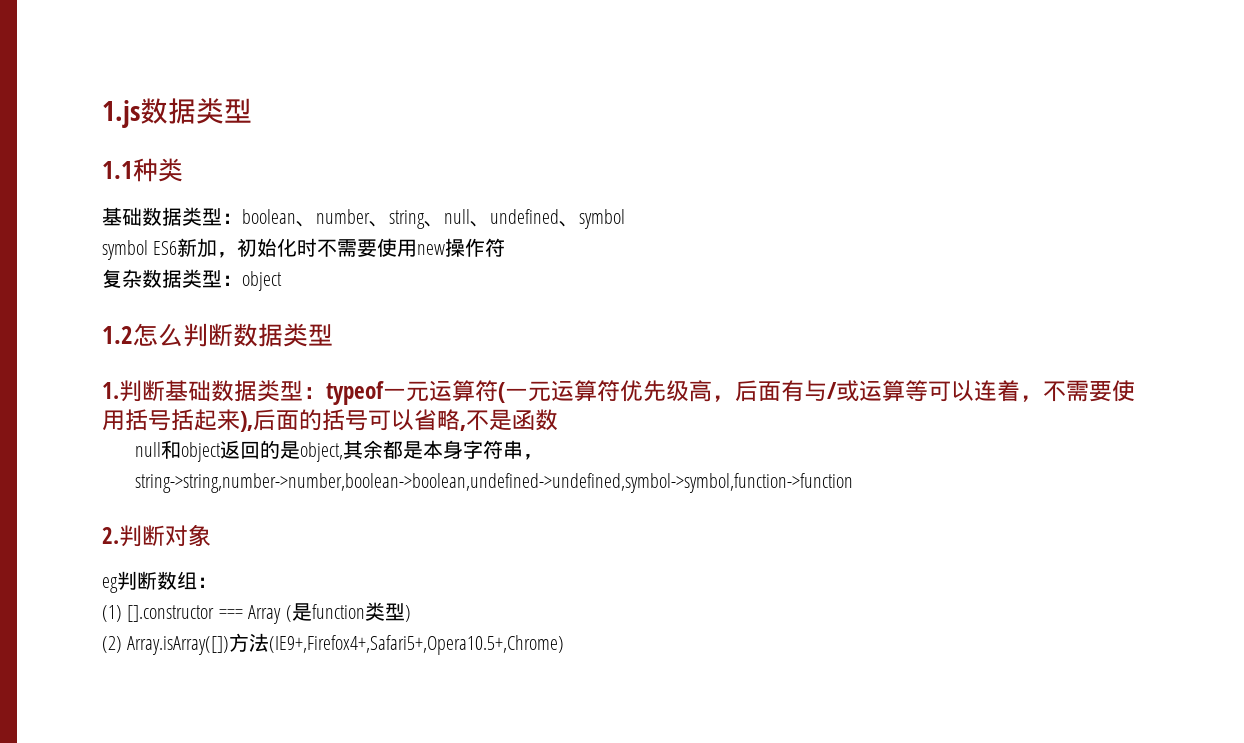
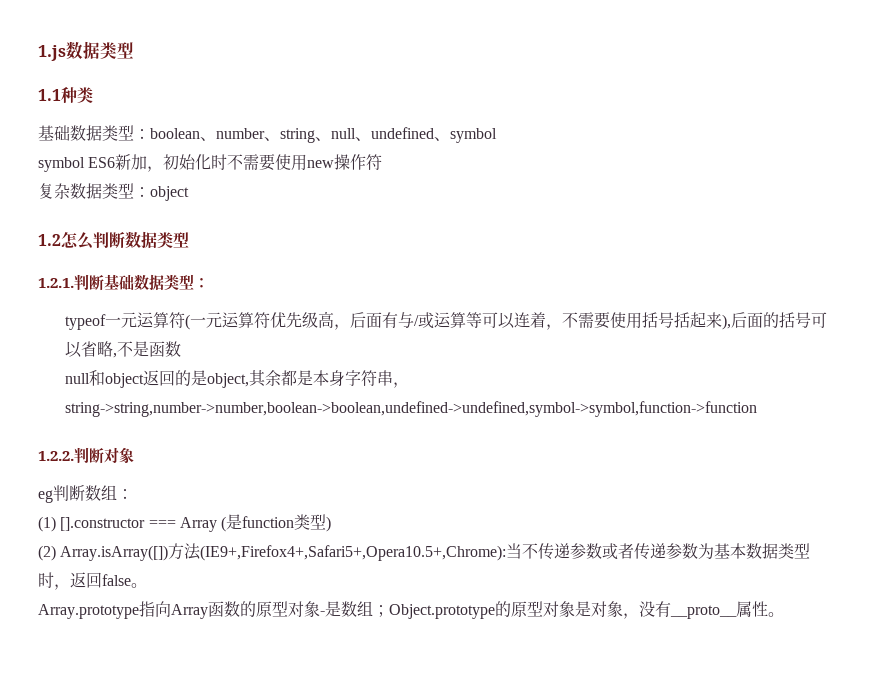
[102,382,119,399] 1. -> [38,278,74,288] 1.2.1.
(326, 393) none -> (209, 283) //
[102,527,119,544] 2. -> [38,451,74,461] 1.2.2.
[269,635,565,655] (IE9+,Firefox4+,Safari5+,Opera10.5+,Chrome) -> [200,543,811,561] [38,572,147,590] [38,601,784,619] (IE9+,Firefox4+,Safari5+,Opera10.5+,Chrome):当不传递参数或者传递参数为基本数据类型时，返回false。 // Array.prototype指向Array函数的原型对象-是数组；Object.prototype的原型对象是对象，没有__proto__属性。

